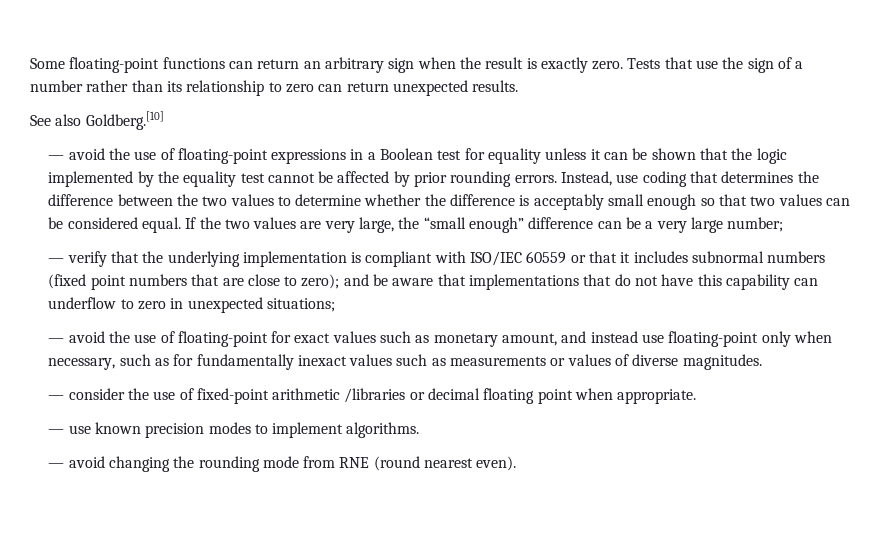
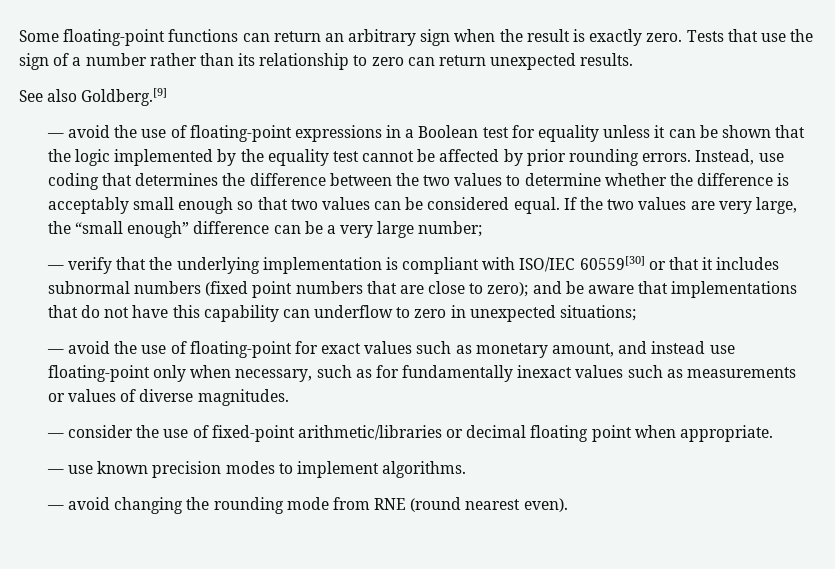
[85,111,164,130] Goldberg.[10] -> [81,88,168,106] Goldberg.[9]
[526,251,567,264] 60559 -> [579,256,645,270] 60559[30]
[272,388,406,403] arithmetic /libraries -> [297,425,442,440] arithmetic/libraries

